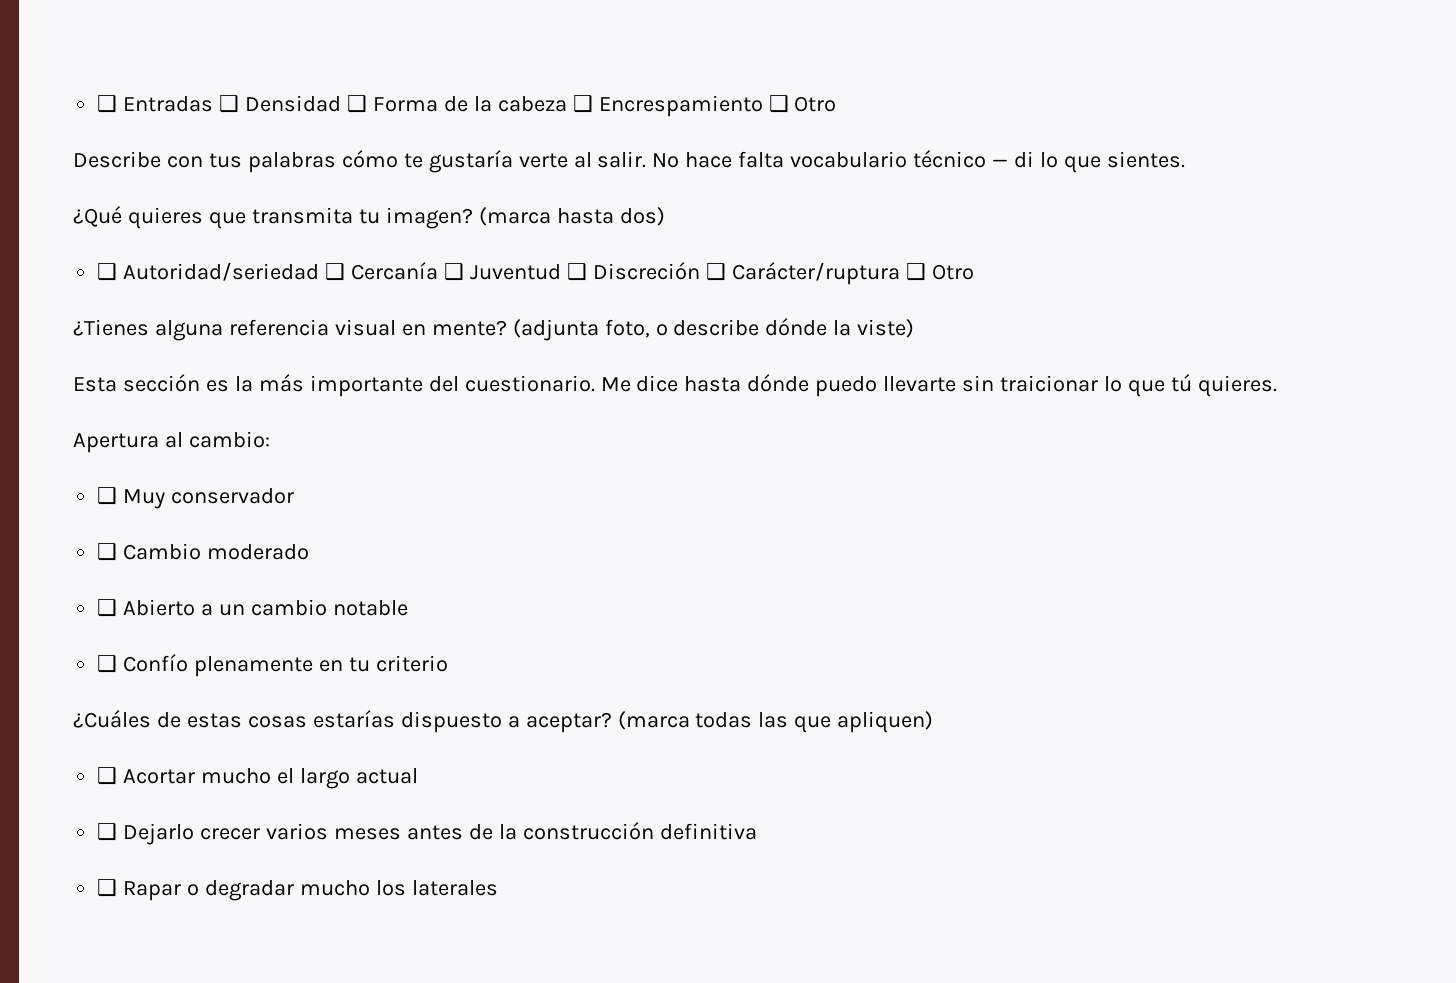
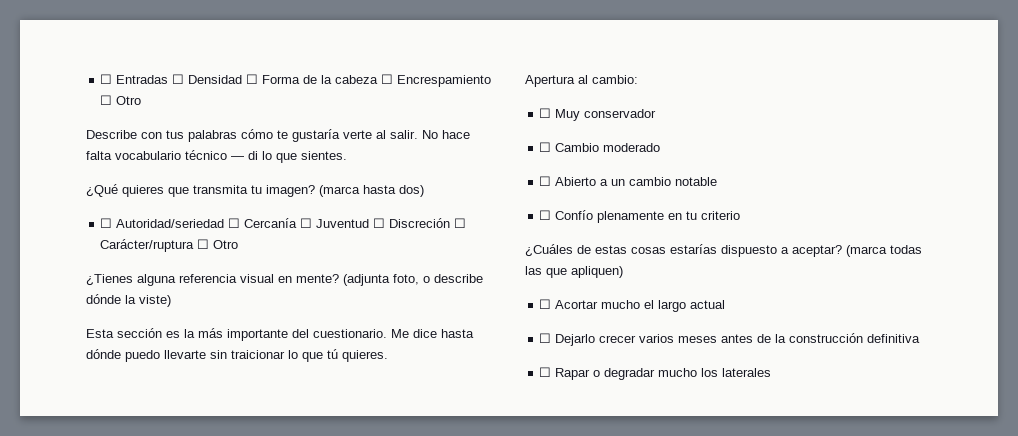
[97,94,367,113] ❑ Entradas ❑ Densidad ❑ -> [100,74,259,84] ☐ Entradas ☐ Densidad ☐
[572,94,789,117] ❑ Encrespamiento ❑ -> [381,74,492,87] [100,95,113,105] ☐ Encrespamiento ☐
[97,262,926,285] ❑ Autoridad/seriedad ❑ Cercanía ❑ Juventud ❑ Discreción ❑ Carácter/ruptura ❑ -> [100,218,467,228] [100,239,210,252] ☐ Autoridad/seriedad ☐ Cercanía ☐ Juventud ☐ Discreción ☐ Carácter/ruptura ☐
[97,486,118,505] ❑ -> [539,108,552,118] ☐
[97,542,118,561] ❑ -> [539,142,552,152] ☐
[97,598,118,617] ❑ -> [539,176,552,186] ☐
[97,654,118,673] ❑ -> [539,210,552,220] ☐
[97,766,118,785] ❑ -> [539,299,552,309] ☐
[97,822,118,841] ❑ -> [539,333,552,343] ☐
[97,878,118,897] ❑ -> [539,367,552,377] ☐

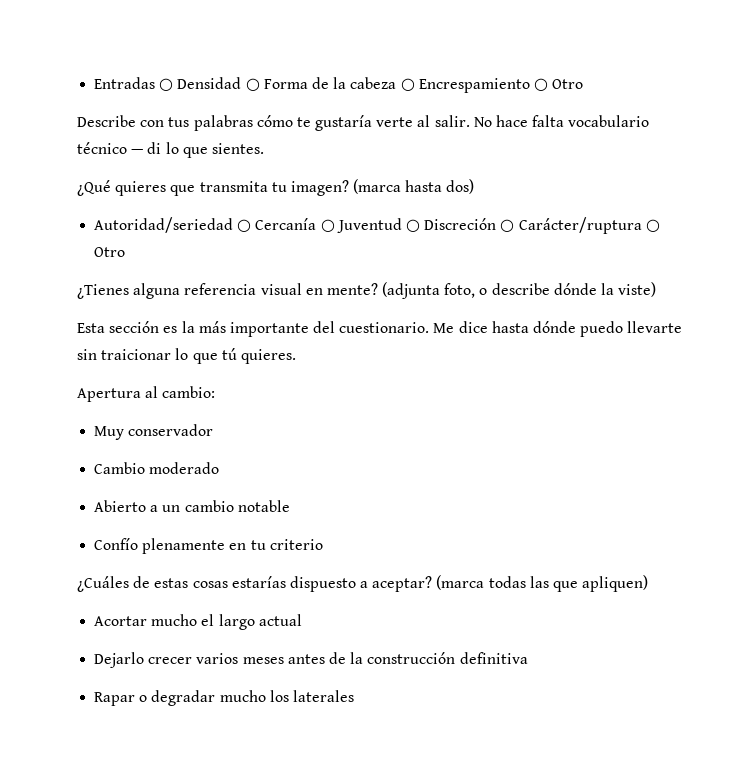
[100,74,259,84] ☐ Entradas ☐ Densidad ☐ -> [94,77,260,92] Entradas ○ Densidad ○
[381,74,492,87] [100,95,113,105] ☐ Encrespamiento ☐ -> [400,78,548,93] ○ Encrespamiento ○
[100,218,467,228] [100,239,210,252] ☐ Autoridad/seriedad ☐ Cercanía ☐ Juventud ☐ Discreción ☐ Carácter/ruptura ☐ -> [94,217,660,234] Autoridad/seriedad ○ Cercanía ○ Juventud ○ Discreción ○ Carácter/ruptura ○
[539,108,552,118] ☐ -> (216, 392) none
[539,142,552,152] ☐ -> (214, 430) none
[539,176,552,186] ☐ -> (220, 468) none
[539,210,552,220] ☐ -> (290, 506) none
[539,299,552,309] ☐ -> (649, 583) none
[539,333,552,343] ☐ -> (302, 620) none
[539,367,552,377] ☐ -> (528, 658) none

